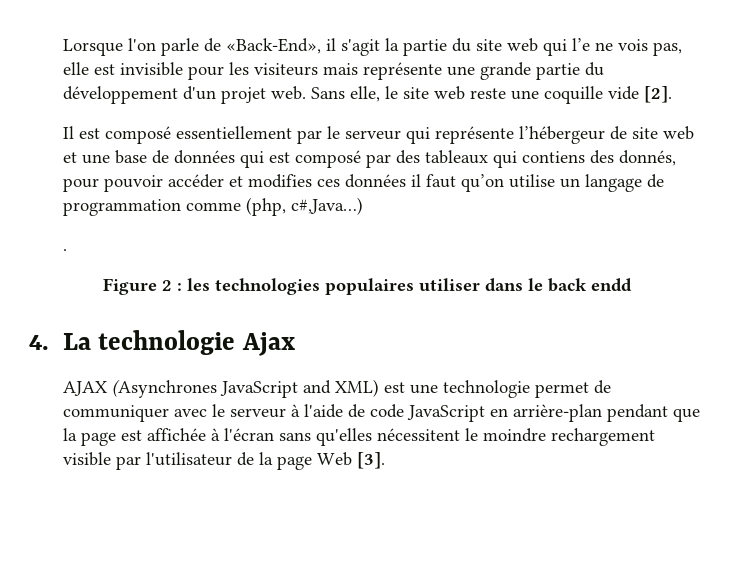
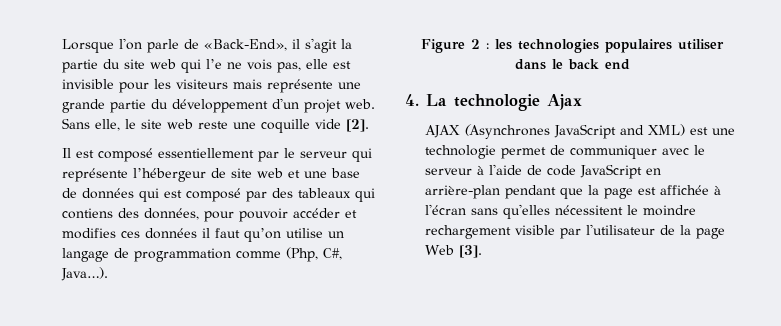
[618,150,676,166] donnés, -> [144,208,200,220] données,
[245,197,363,216] [62,249,67,251] (php, c#,Java…) // . -> [286,247,343,262] [61,267,109,281] (Php, C#, Java…).
[590,278,632,292] endd -> [604,59,630,70] end

